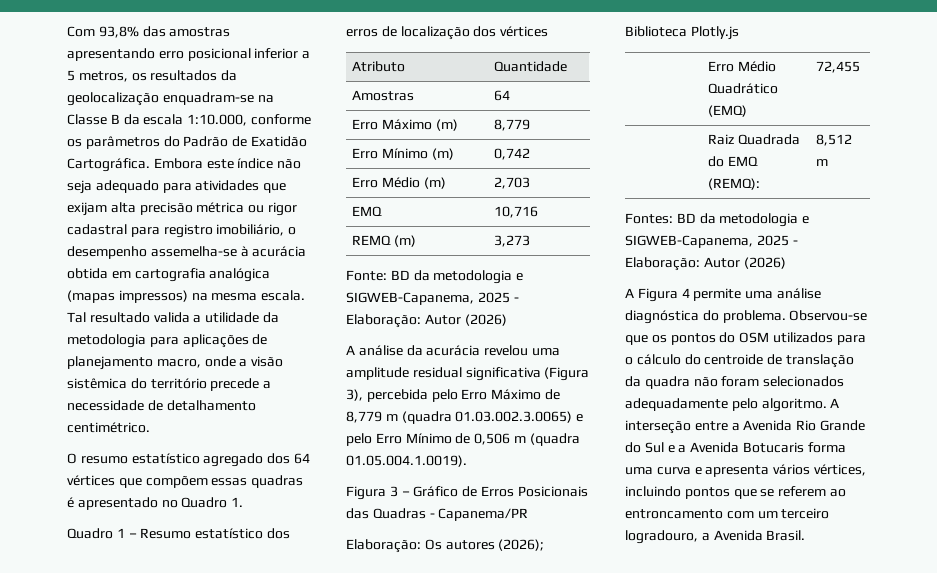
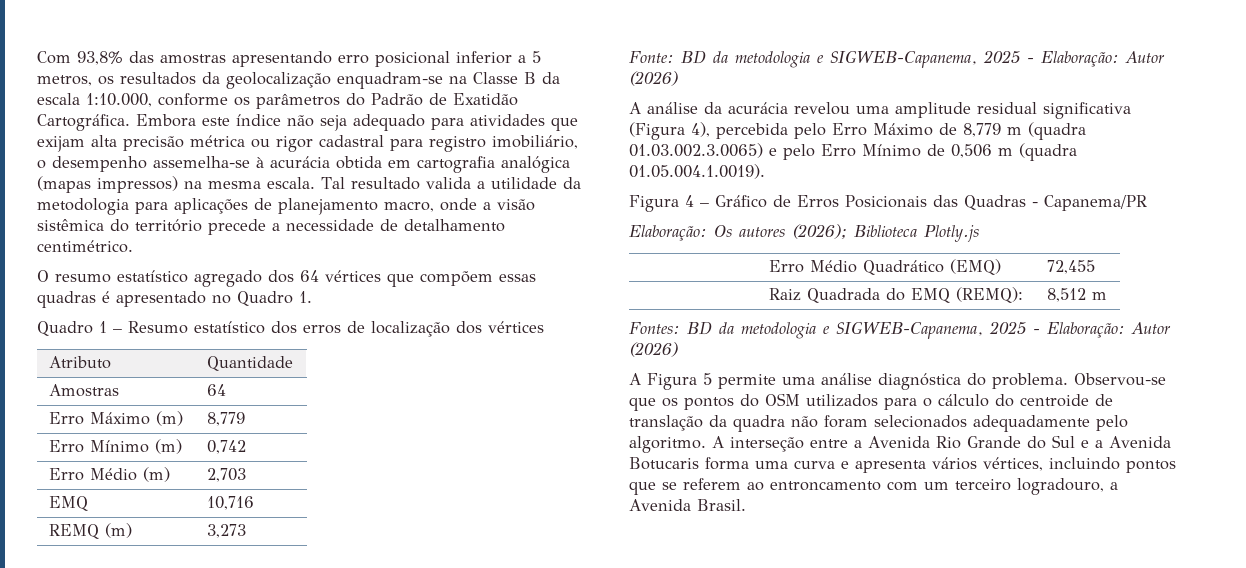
[346,389,363,401] 3), -> [691,122,710,137] 4),
[389,486,398,497] 3 -> [685,195,694,207] 4
[681,288,690,298] 4 -> [703,373,712,385] 5

